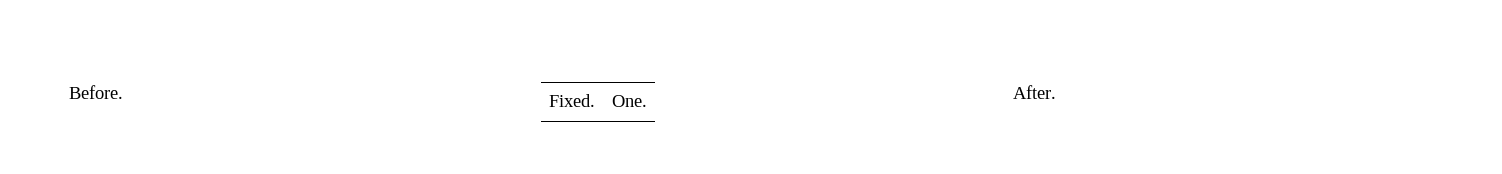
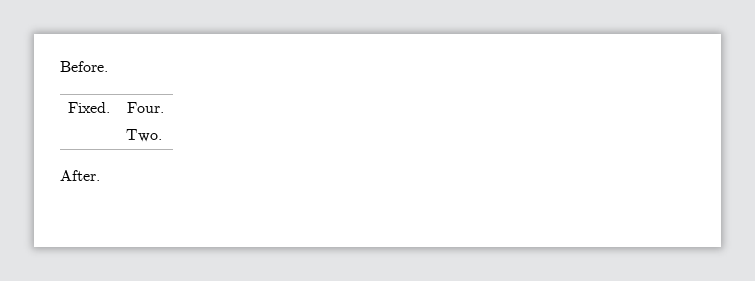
[611,95,647,107] One. -> [127,102,164,113] [125,129,162,142] Four. // Two.

